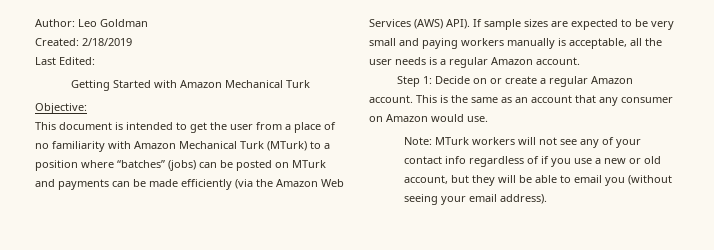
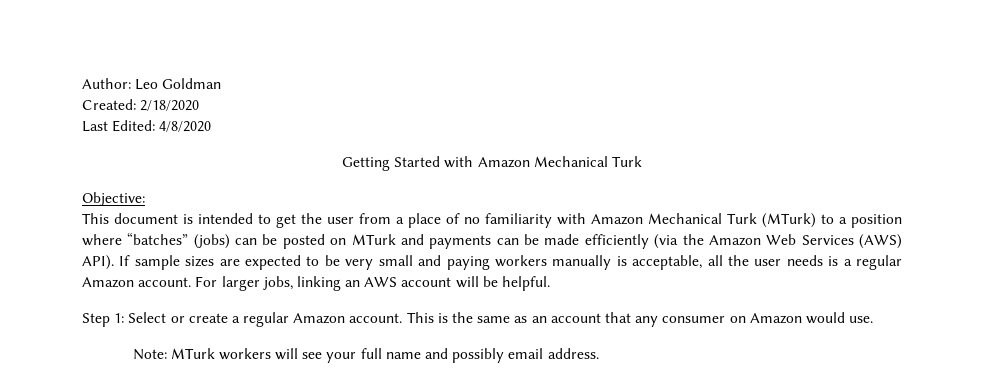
[82,38,132,46] 2/18/2019 -> [140,100,200,111] 2/18/2020
(95, 61) none -> [159,121,212,132] 4/8/2020
(580, 61) none -> [195,276,551,291] For larger jobs, linking an AWS account will be helpful.
[434,76,487,84] Decide on -> [128,312,167,323] Select
[539,137,642,148] [404,156,662,167] [404,175,673,186] [404,194,548,205] not see any of your contact info regardless of if you use a new or old account, but they will be able to email you (without seeing your email address). -> [302,348,599,363] see your full name and possibly email address.

